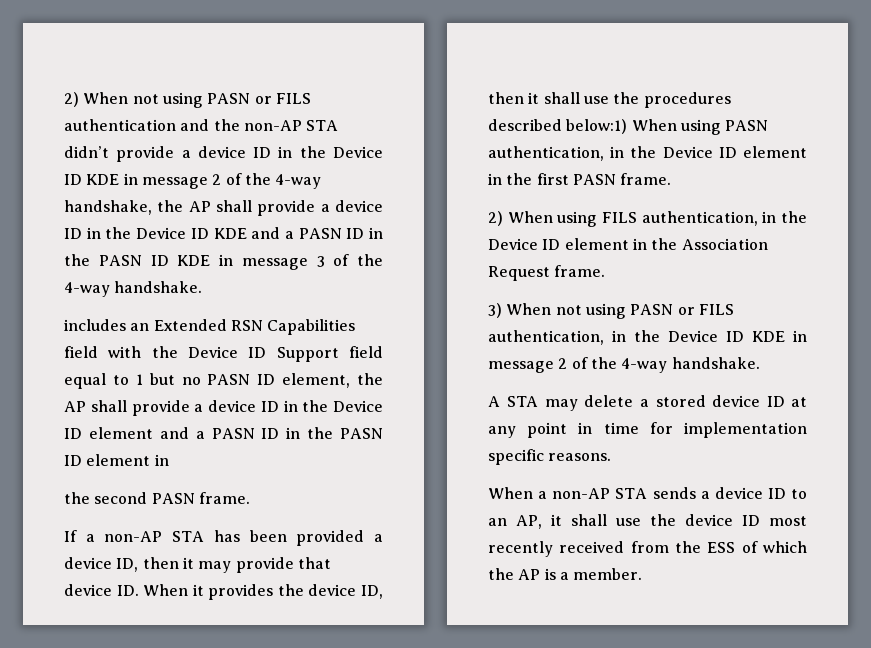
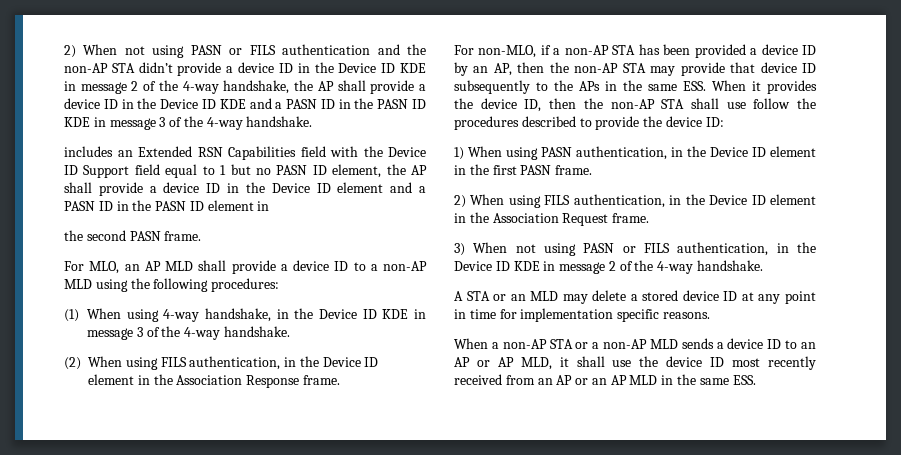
[64,530,77,542] If -> [64,260,427,274] [64,278,280,292] [64,308,427,322] [86,326,290,340] [64,356,379,370] [88,374,340,388] [454,45,551,58] For MLO, an AP MLD shall provide a device ID to a non-AP MLD using the following procedures: // (1) When using 4-way handshake, in the Device ID KDE in message 3 of the 4-way handshake. // (2) When using FILS authentication, in the Device ID element in the Association Response frame. // For non-MLO, if
[116,557,331,573] [64,584,139,596] ID, then it may provide that device ID. -> [801,45,816,55] [454,62,816,76] [454,80,706,94] ID by an AP, then the non-AP STA may provide that device ID subsequently to the APs in the same ESS.
[528,92,609,104] it shall use -> [583,98,791,109] the non-AP STA shall use follow
[566,119,628,134] below:1) -> [579,116,724,130] [454,147,464,160] to provide the device ID: // 1)
(539, 401) none -> [493,291,559,301] or an MLD
(648, 493) none -> [575,339,678,349] or a non-AP MLD
[516,515,542,529] AP, -> [454,357,552,370] AP or AP MLD,
[675,541,807,553] [488,568,643,580] the ESS of which the AP is a member. -> [537,374,756,385] an AP or an AP MLD in the same ESS.

